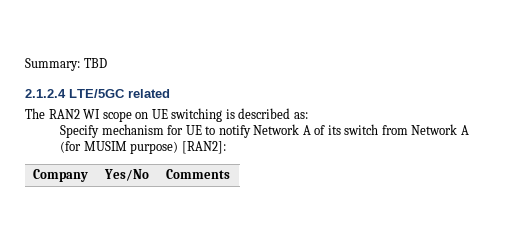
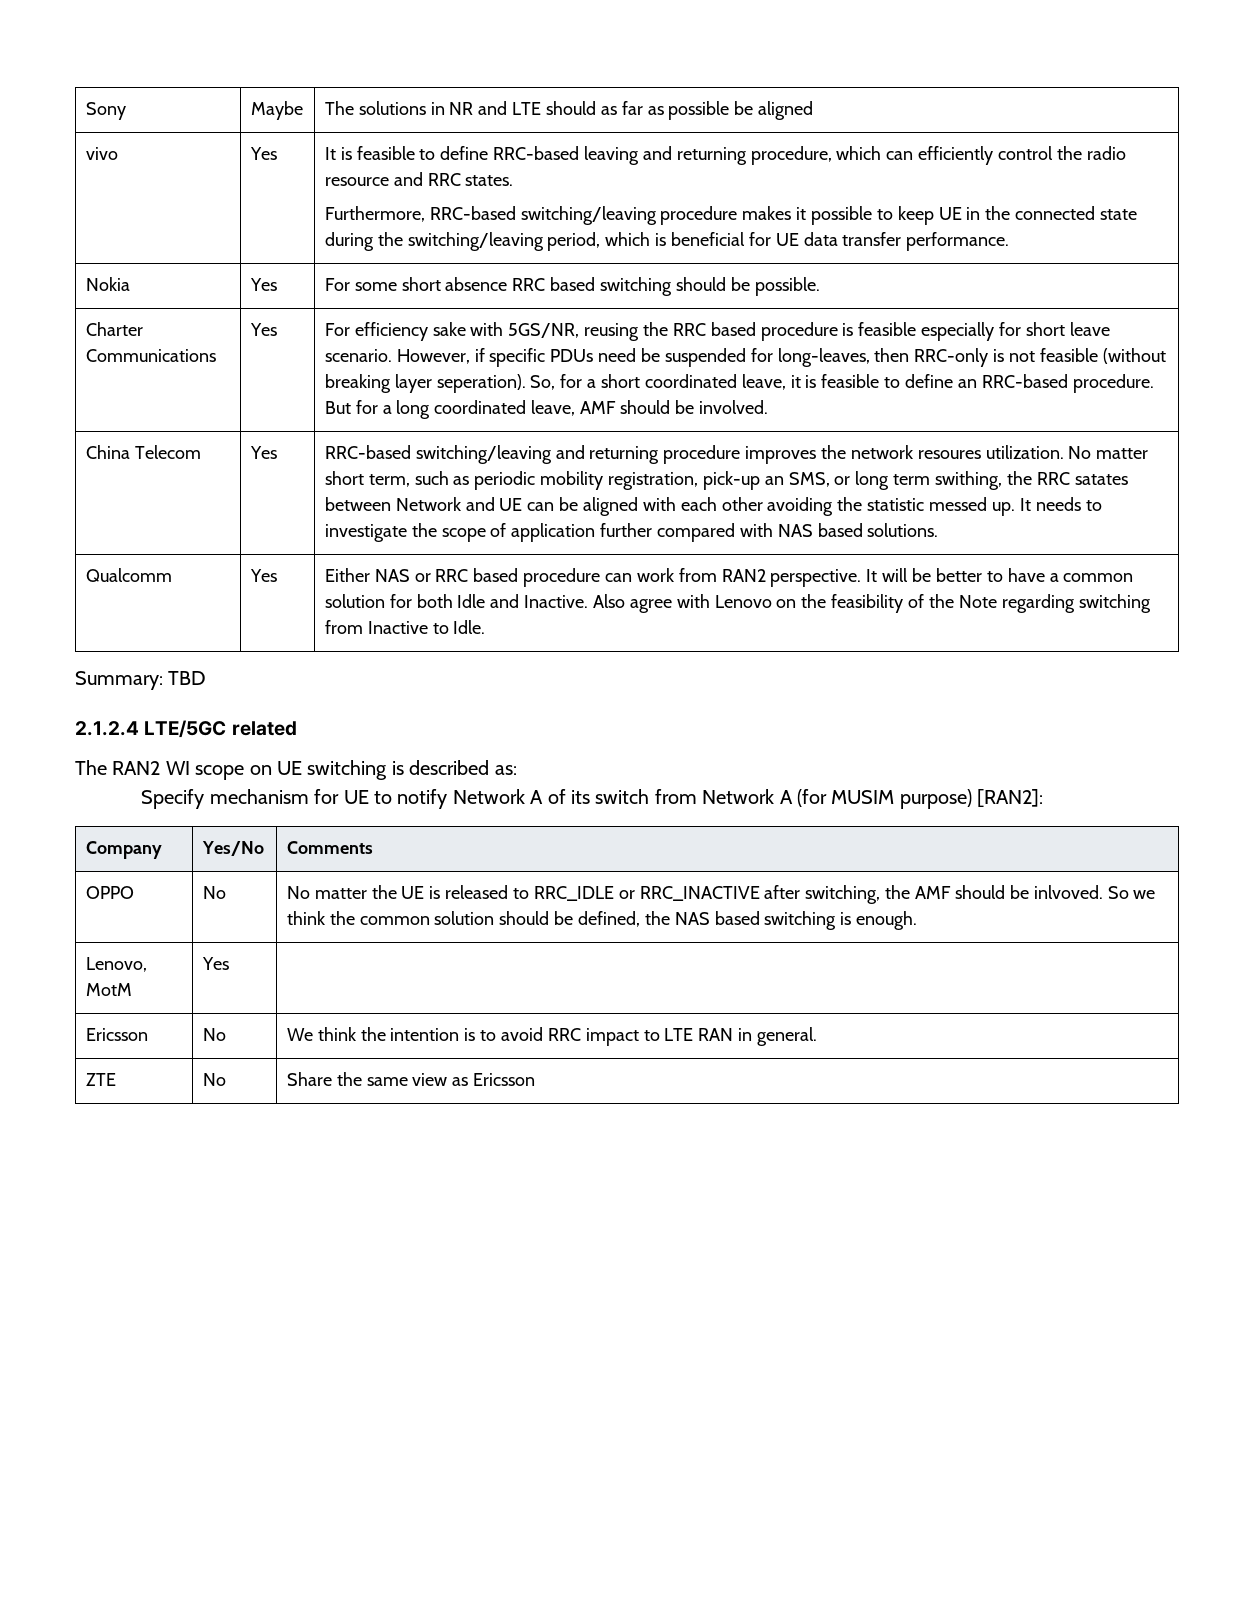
(25, 64) none -> [85,102,126,120] [250,101,303,120] [324,101,814,120] [85,147,118,160] [249,147,277,160] [324,146,1126,165] [324,172,514,186] [324,206,1138,225] [324,232,1010,251] [85,277,130,291] [249,278,277,291] [324,277,820,296] [85,322,143,336] [85,349,216,362] [249,323,277,336] [324,322,1110,341] [324,348,1166,367] [324,374,1154,393] [324,400,768,419] [85,445,201,459] [249,446,277,459] [324,445,1149,464] [324,471,1128,490] [324,497,1102,516] [324,523,939,542] [85,568,172,582] [249,569,277,582] [324,568,1134,587] [324,594,1151,613] [324,620,486,634] Sony | Maybe | The solutions in NR and LTE should as far as possible be aligned // vivo | Yes | It is feasible to define RRC-based leaving and returning procedure, which can efficiently control the radio resource and RRC states. // Furthermore, RRC-based switching/leaving procedure makes it possible to keep UE in the connected state during the switching/leaving period, which is beneficial for UE data transfer performance. // Nokia | Yes | For some short absence RRC based switching should be possible. // Charter Communications | Yes | For efficiency sake with 5GS/NR, reusing the RRC based procedure is feasible especially for short leave scenario. However, if specific PDUs need be suspended for long-leaves, then RRC-only is not feasible (without breaking layer seperation). So, for a short coordinated leave, it is feasible to define an RRC-based procedure. But for a long coordinated leave, AMF should be involved. // China Telecom | Yes | RRC-based switching/leaving and returning procedure improves the network resoures utilization. No matter short term, such as periodic mobility registration, pick-up an SMS, or long term swithing, the RRC satates between Network and UE can be aligned with each other avoiding the statistic messed up. It needs to investigate the scope of application further compared with NAS based solutions. // Qualcomm | Yes | Either NAS or RRC based procedure can work from RAN2 perspective. It will be better to have a common solution for both Idle and Inactive. Also agree with Lenovo on the feasibility of the Note regarding switching from Inactive to Idle. //
(231, 174) none -> [85,886,134,899] [202,886,226,899] [286,885,1156,904] [286,911,918,930] [85,957,147,972] [85,983,132,996] [201,957,229,970] [85,1028,148,1041] [202,1028,226,1041] [286,1027,818,1046] [85,1073,116,1086] [202,1073,226,1086] [286,1072,536,1086] // OPPO | No | No matter the UE is released to RRC_IDLE or RRC_INACTIVE after switching, the AMF should be inlvoved. So we think the common solution should be defined, the NAS based switching is enough. // Lenovo, MotM | Yes | // Ericsson | No | We think the intention is to avoid RRC impact to LTE RAN in general. // ZTE | No | Share the same view as Ericsson

